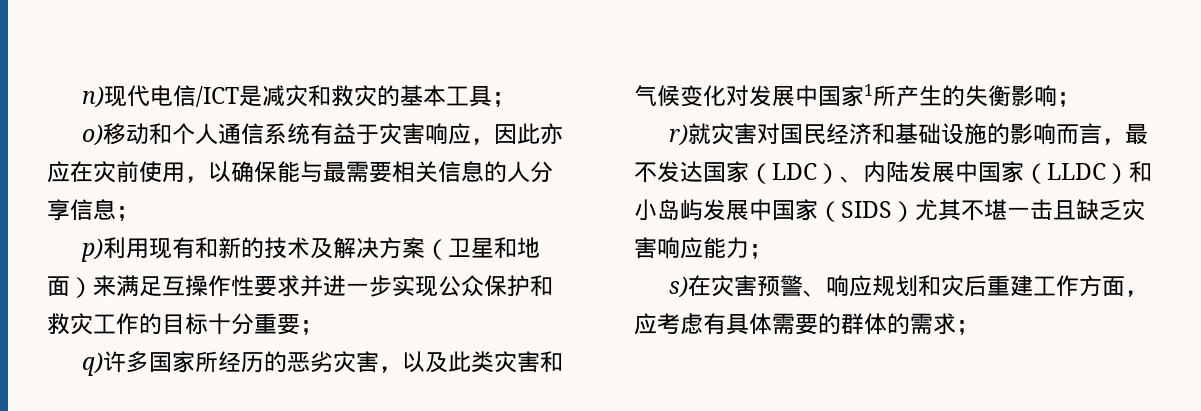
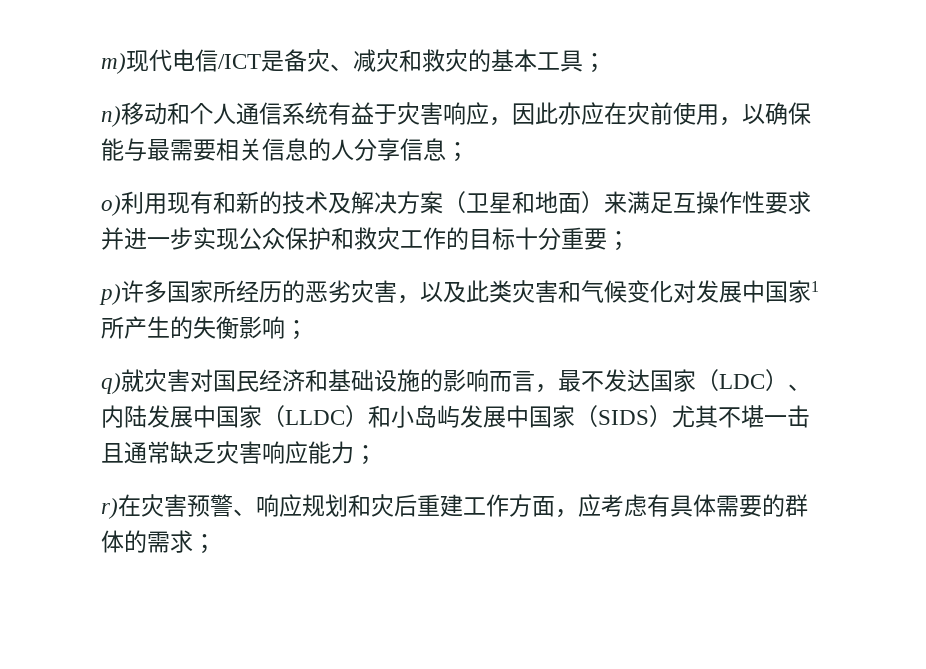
[81,86,104,108] n) -> [101,53,126,74] m)
(262, 96) none -> [284,49,353,72] 备灾、
[81,124,103,146] o) -> [101,106,121,127] n)
[80,238,103,262] p) -> [101,195,121,216] o)
[81,352,103,376] q) -> [99,284,121,305] p)
[668,124,688,146] r) -> [101,373,121,394] q)
(1076, 210) none -> [124,441,170,464] 通常
[668,276,688,298] s) -> [101,498,118,519] r)

